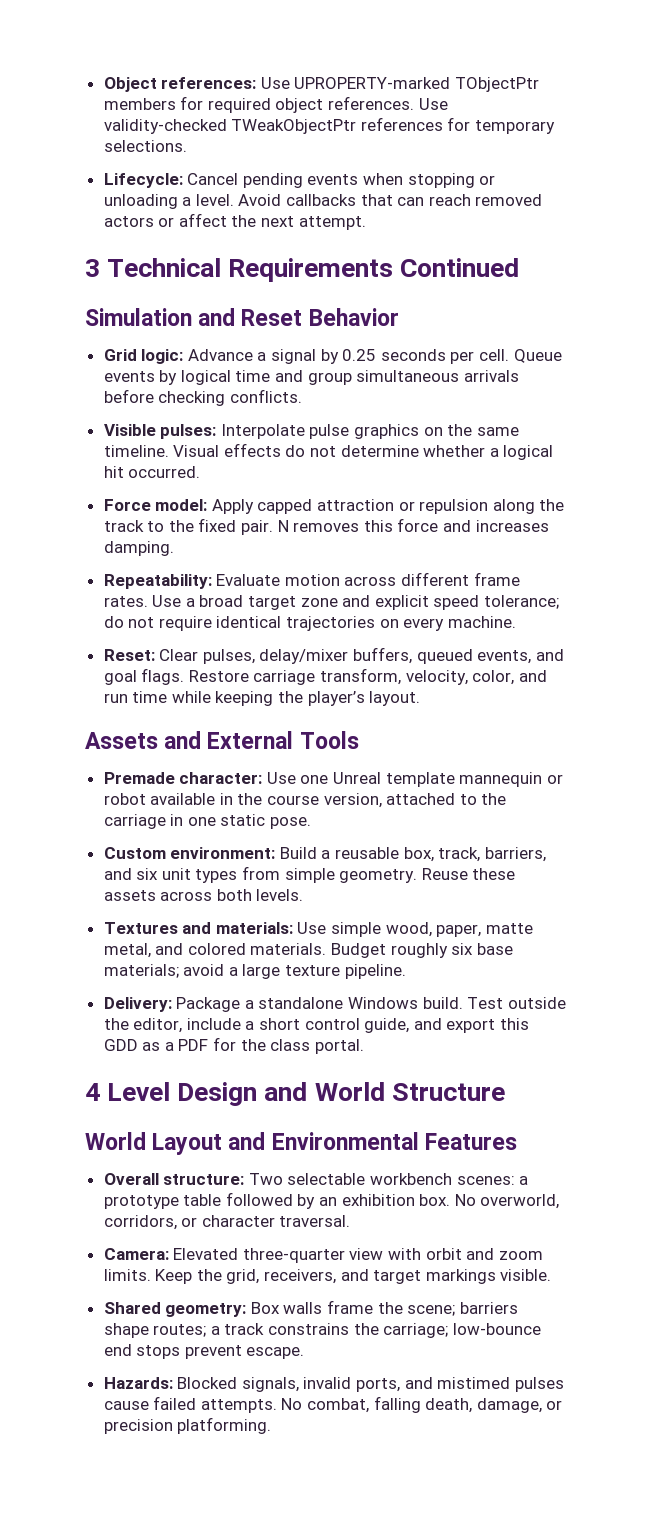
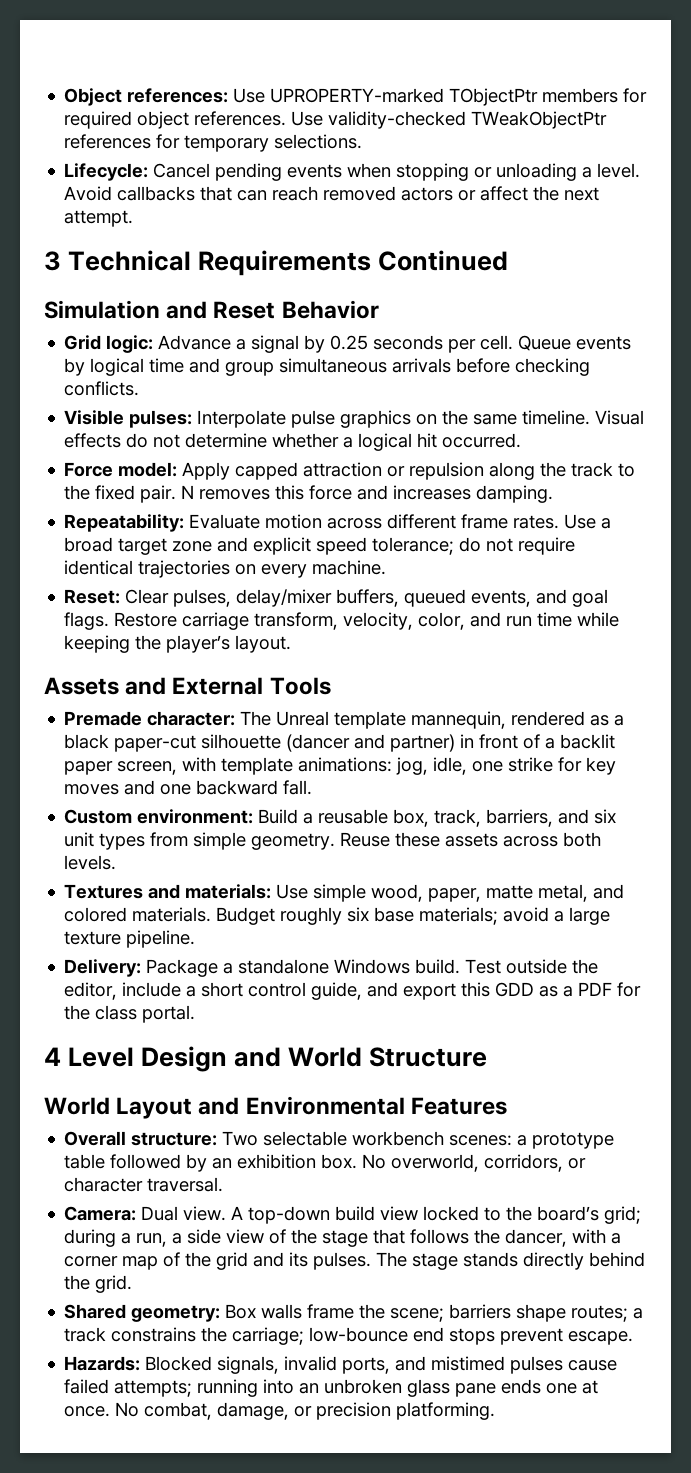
[266,772,563,787] [103,793,507,808] [103,814,312,829] Use one Unreal template mannequin or robot available in the course version, attached to the carriage in one static pose. -> [240,711,625,729] [64,734,616,752] [64,757,617,775] [64,780,313,795] The Unreal template mannequin, rendered as a black paper-cut silhouette (dancer and partner) in front of a backlit paper screen, with template animations: jog, idle, one strike for key moves and one backward fall.
[173,1248,543,1263] [103,1269,552,1284] Elevated three-quarter view with orbit and zoom limits. Keep the grid, receivers, and target markings visible. -> [141,1206,642,1224] [64,1229,622,1247] [64,1252,646,1270] [64,1275,133,1293] Dual view. A top-down build view locked to the board’s grid; during a run, a side view of the stage that follows the dancer, with a corner map of the grid and its pulses. The stage stands directly behind the grid.
[200,1396,473,1413] attempts. No combat, falling death, -> [114,1379,599,1397] [64,1402,213,1420] attempts; running into an unbroken glass pane ends one at once. No combat,

